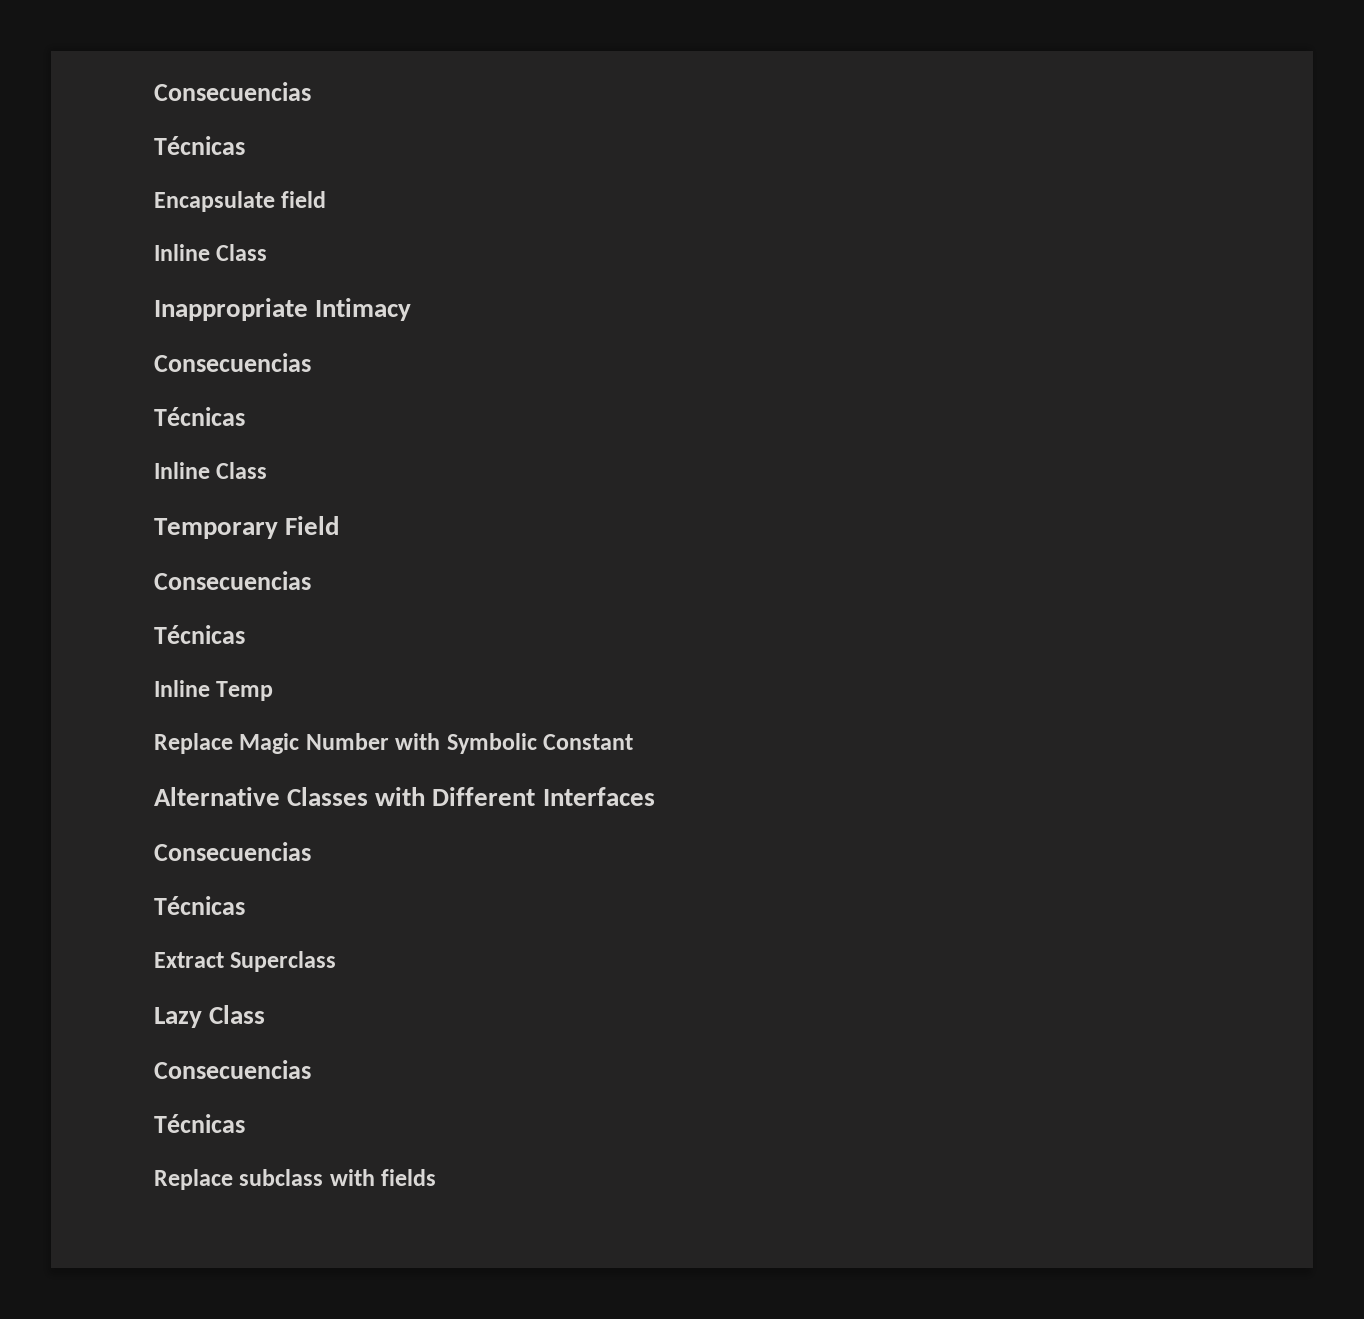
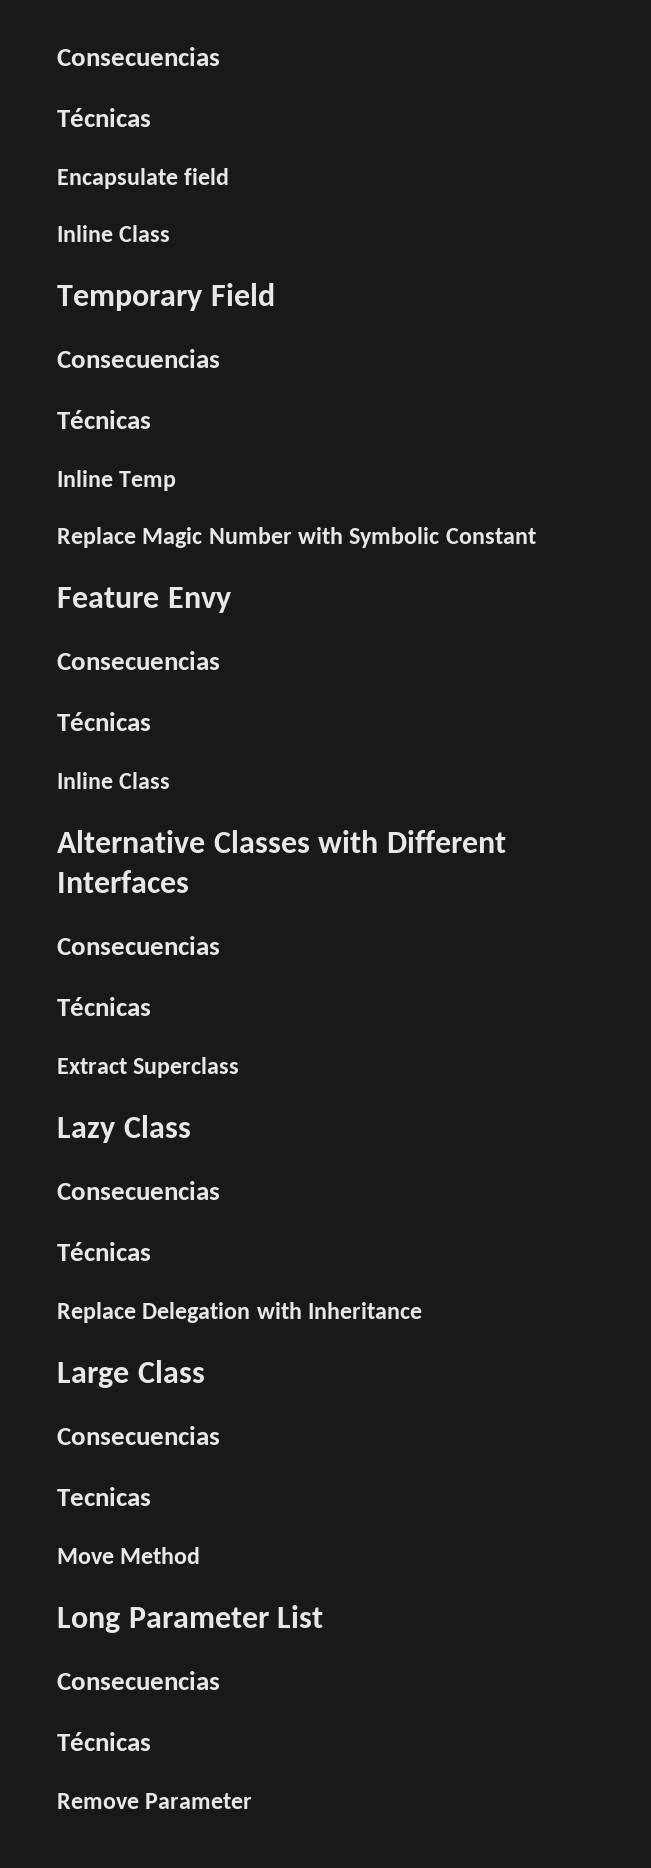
[154,298,412,321] [154,353,311,372] [154,407,245,426] [154,462,268,479] // Inappropriate Intimacy // Consecuencias // Técnicas // Inline Class -> (171, 233) none
(634, 742) none -> [57,587,231,613] [57,651,220,670] [57,712,151,731] [57,772,171,789] // Feature Envy // Consecuencias // Técnicas // Inline Class
[239,1169,437,1186] subclass with fields -> [142,1302,423,1323] [57,1360,205,1388] [57,1426,220,1445] [57,1487,151,1506] [57,1547,201,1564] [57,1605,324,1633] [57,1671,220,1690] [57,1732,151,1751] [57,1793,253,1809] Delegation with Inheritance // Large Class // Consecuencias // Tecnicas // Move Method // Long Parameter List // Consecuencias // Técnicas // Remove Parameter

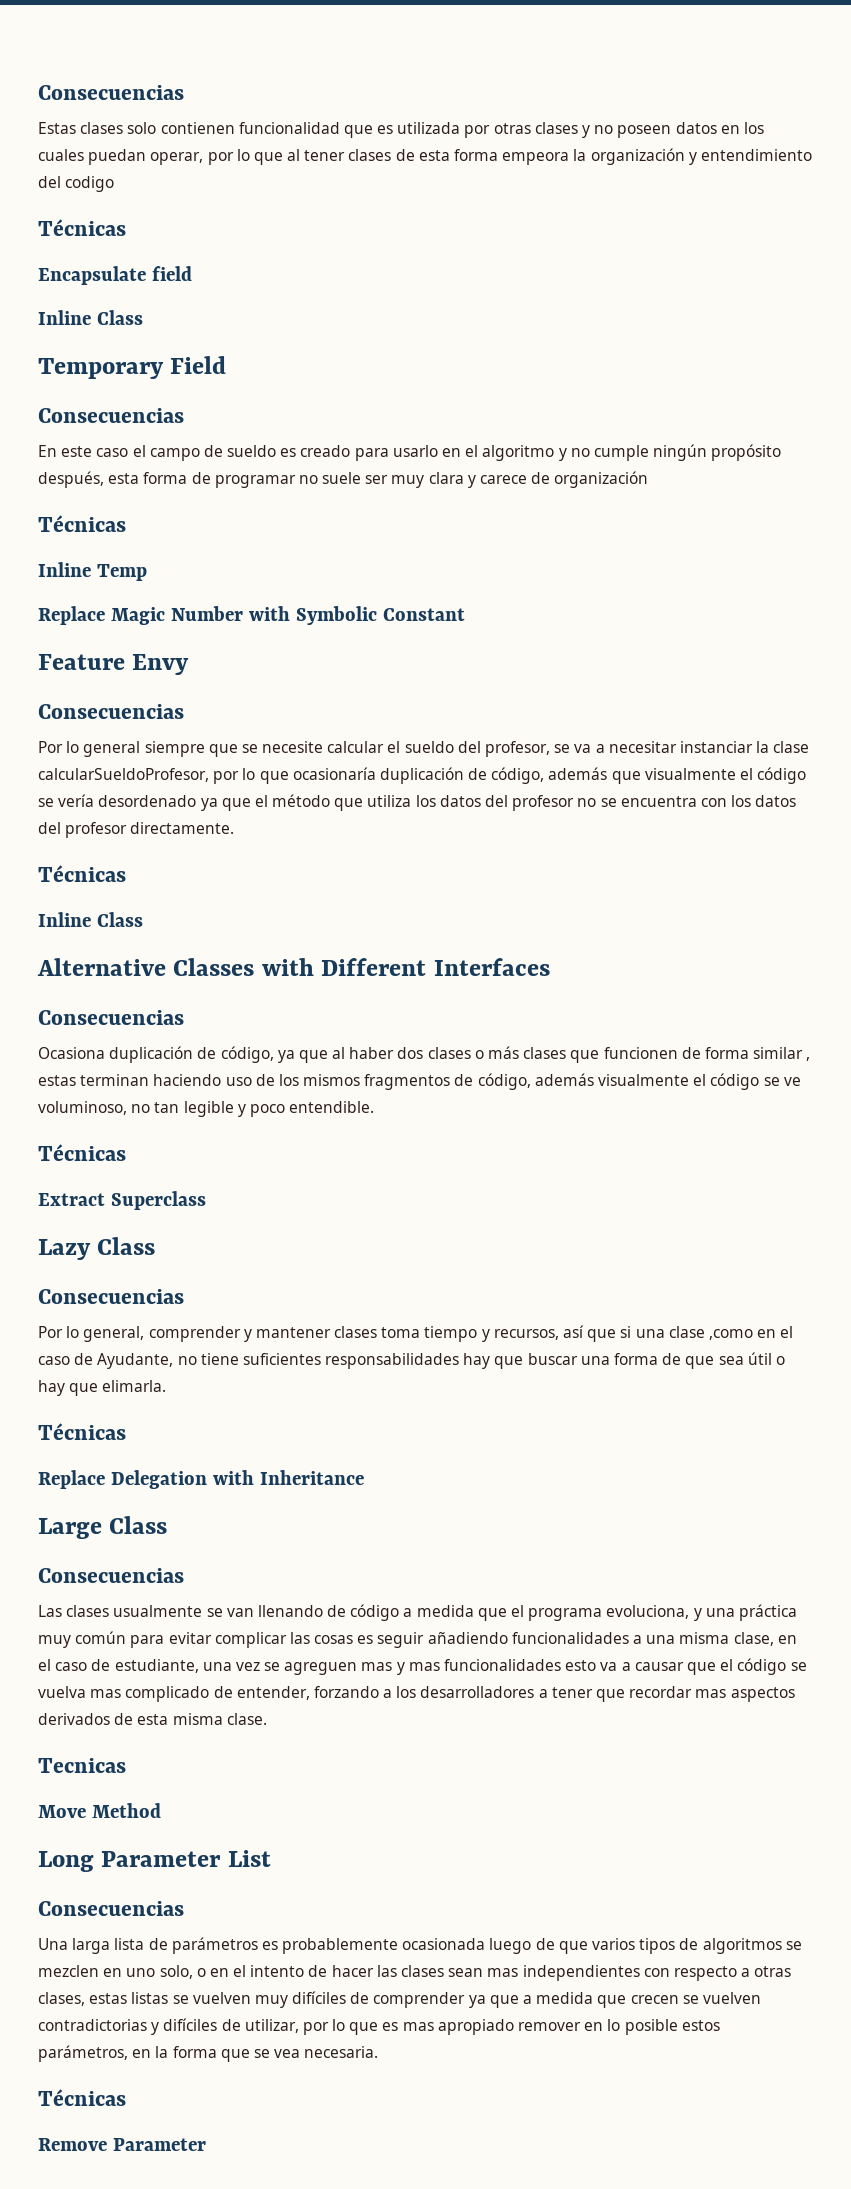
[57,47,220,66] Consecuencias -> [38,85,184,100] [38,122,764,138] [38,148,812,165] [38,176,115,192] Consecuencias // Estas clases solo contienen funcionalidad que es utilizada por otras clases y no poseen datos en los cuales puedan operar, por lo que al tener clases de esta forma empeora la organización y entendimiento del codigo
(220, 358) none -> [38,444,782,461] [38,471,649,488] // En este caso el campo de sueldo es creado para usarlo en el algoritmo y no cumple ningún propósito después, esta forma de programar no suele ser muy clara y carece de organización
(220, 660) none -> [38,741,810,757] [38,767,807,784] [38,794,797,811] [38,822,235,838] // Por lo general siempre que se necesite calcular el sueldo del profesor, se va a necesitar instanciar la clase calcularSueldoProfesor, por lo que ocasionaría duplicación de código, además que visualmente el código se vería desordenado ya que el método que utiliza los datos del profesor no se encuentra con los datos del profesor directamente.
(220, 945) none -> [38,1046,811,1063] [38,1073,801,1090] [38,1101,375,1117] // Ocasiona duplicación de código, ya que al haber dos clases o más clases que funcionen de forma similar , estas terminan haciendo uso de los mismos fragmentos de código, además visualmente el código se ve voluminoso, no tan legible y poco entendible.
(220, 1190) none -> [38,1325,794,1342] [38,1352,785,1369] [38,1380,167,1396] // Por lo general, comprender y mantener clases toma tiempo y recursos, así que si una clase ,como en el caso de Ayudante, no tiene suficientes responsabilidades hay que buscar una forma de que sea útil o hay que elimarla.
(220, 1435) none -> [38,1604,797,1621] [38,1631,797,1648] [38,1658,807,1675] [38,1686,795,1702] [38,1713,267,1725] // Las clases usualmente se van llenando de código a medida que el programa evoluciona, y una práctica muy común para evitar complicar las cosas es seguir añadiendo funcionalidades a una misma clase, en el caso de estudiante, una vez se agreguen mas y mas funcionalidades esto va a causar que el código se vuelva mas complicado de entender, forzando a los desarrolladores a tener que recordar mas aspectos derivados de esta misma clase.
(220, 1680) none -> [38,1937,802,1954] [38,1965,792,1981] [38,1991,761,2008] [38,2018,720,2035] [38,2045,379,2062] // Una larga lista de parámetros es probablemente ocasionada luego de que varios tipos de algoritmos se mezclen en uno solo, o en el intento de hacer las clases sean mas independientes con respecto a otras clases, estas listas se vuelven muy difíciles de comprender ya que a medida que crecen se vuelven contradictorias y difíciles de utilizar, por lo que es mas apropiado remover en lo posible estos parámetros, en la forma que se vea necesaria.

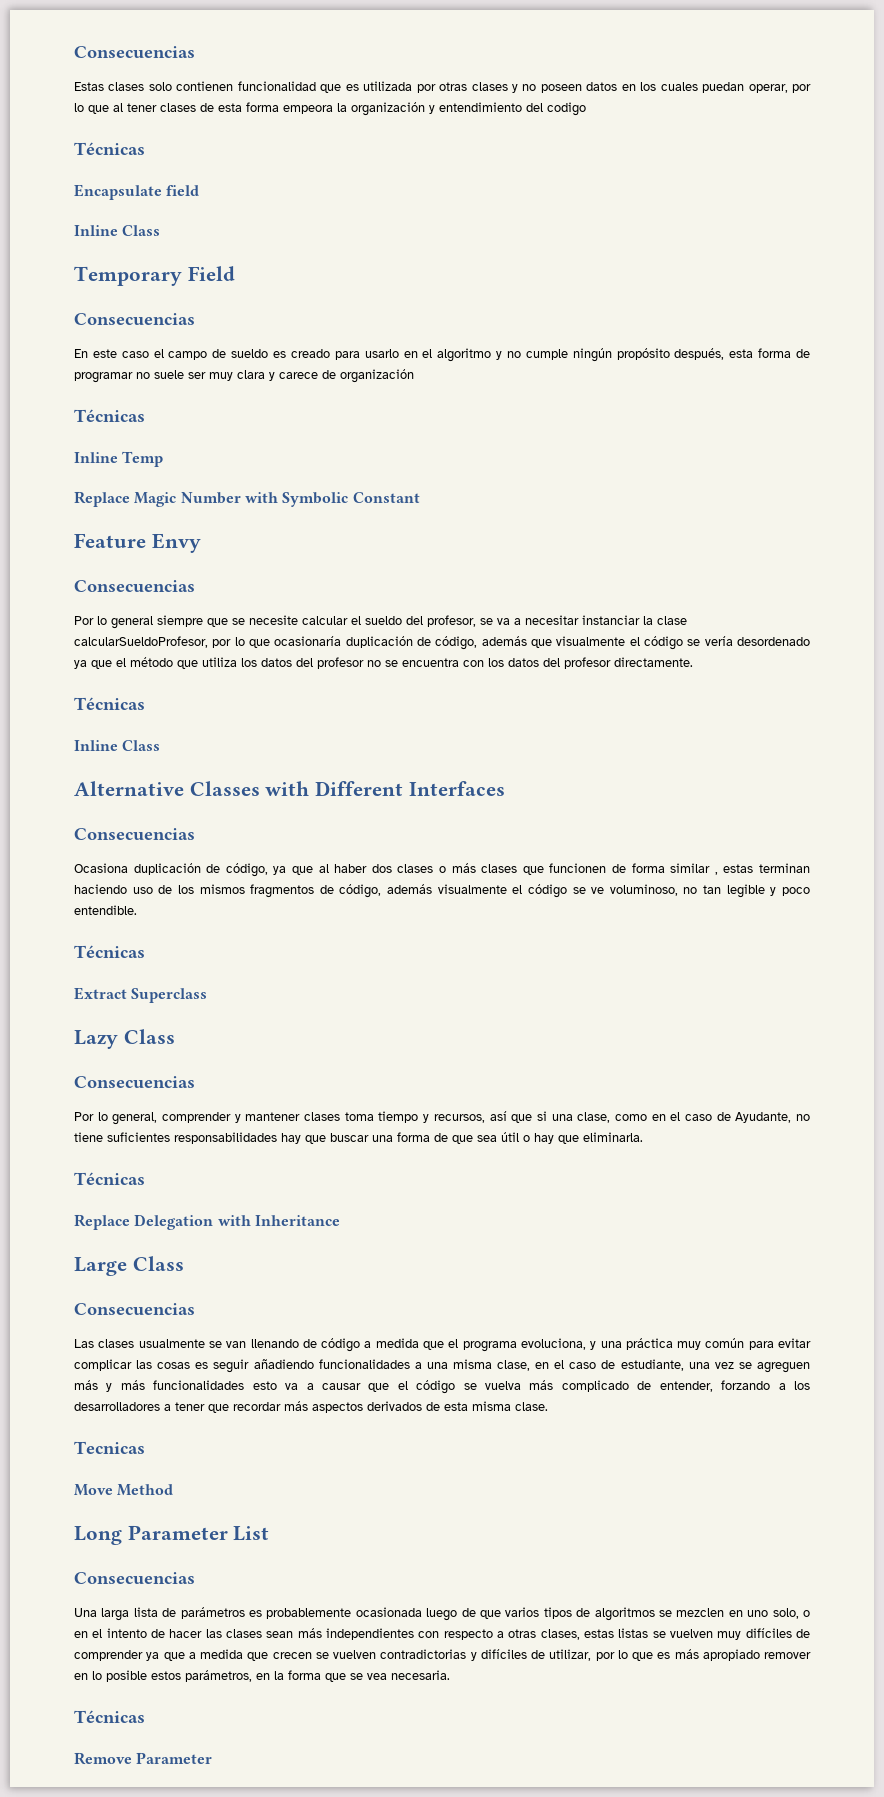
[668,1326,753,1340] clase ,como -> [577,1112,647,1123] clase, como
[102,1380,167,1392] elimarla. -> [583,1132,643,1142] eliminarla.
[361,1662,440,1675] mas y mas -> [74,1380,145,1392] más y más
[90,1689,122,1698] mas -> [529,1380,554,1390] más
[695,1689,727,1698] mas -> [284,1401,308,1411] más
[487,1968,519,1977] mas -> [297,1628,322,1638] más
[402,2022,434,2031] mas -> [674,1649,699,1659] más

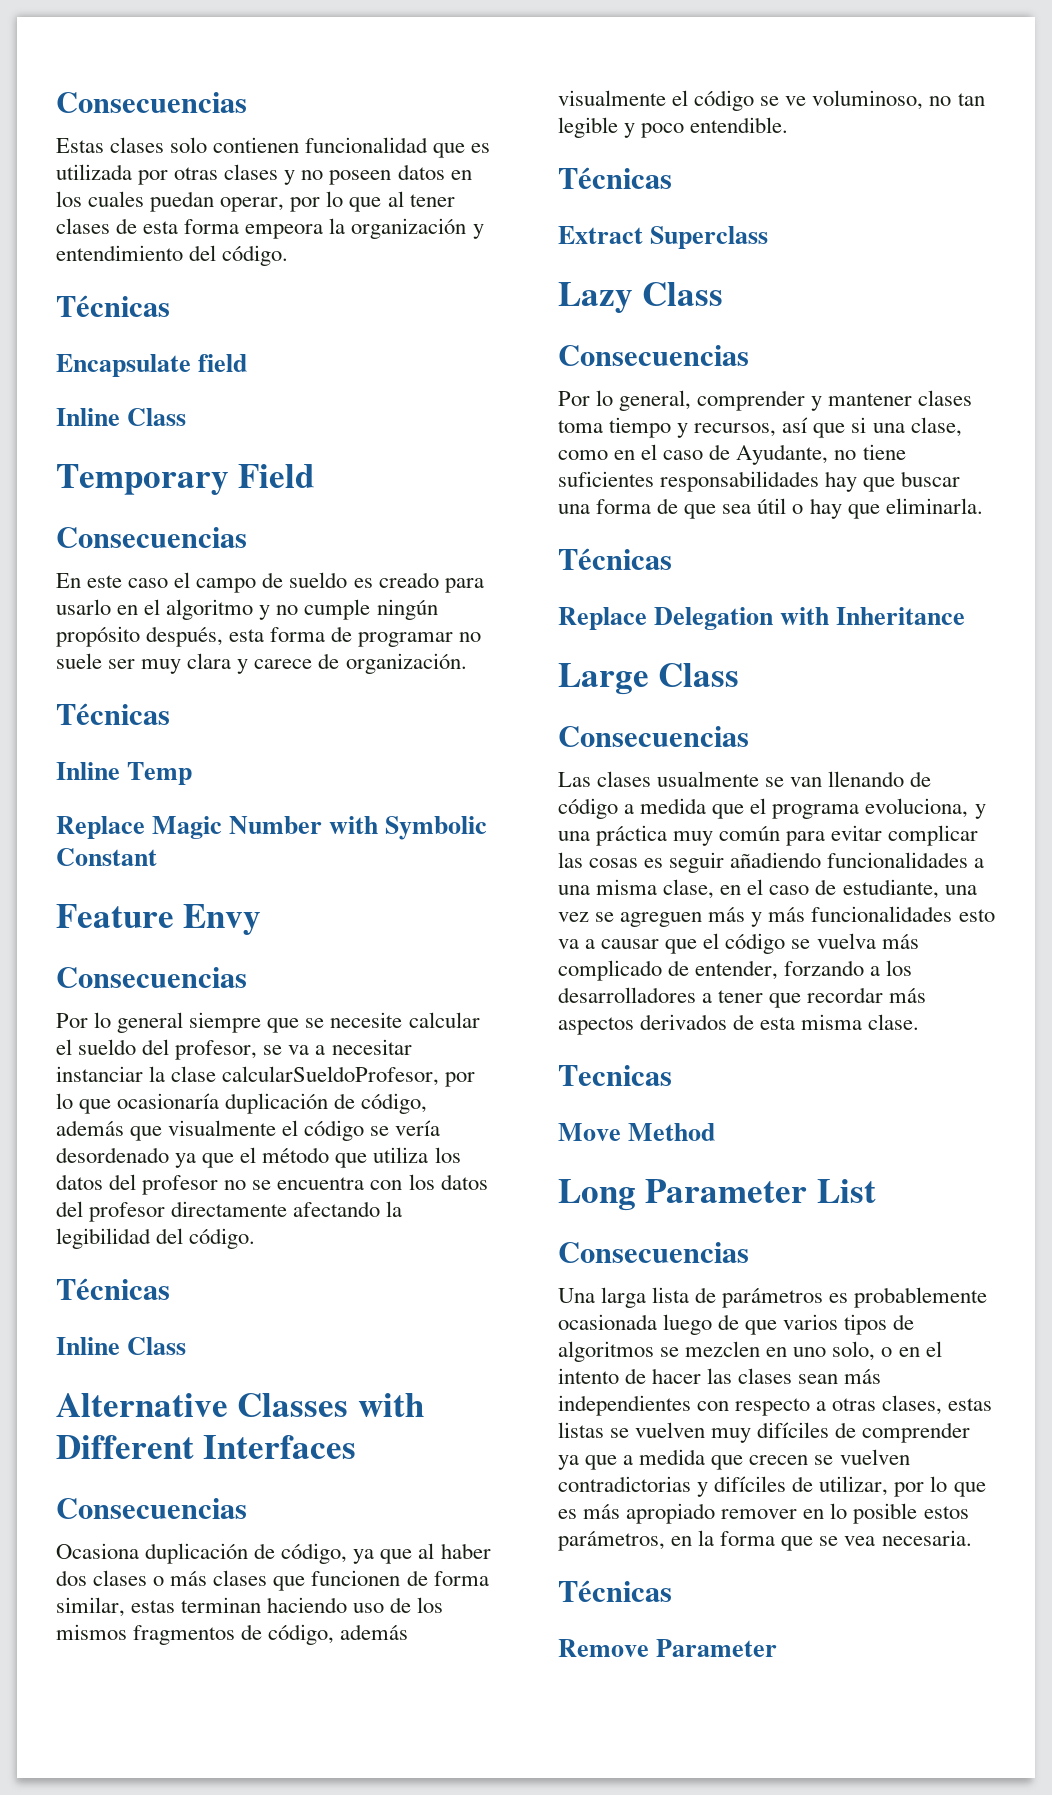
[547,102,586,116] codigo -> [222,245,289,266] código.
[340,369,414,383] organización -> [345,653,467,674] organización.
[614,657,693,667] directamente. -> [171,1201,403,1217] [56,1228,256,1249] directamente afectando la legibilidad del código.
[670,863,718,875] similar , -> [56,1597,125,1617] similar,

